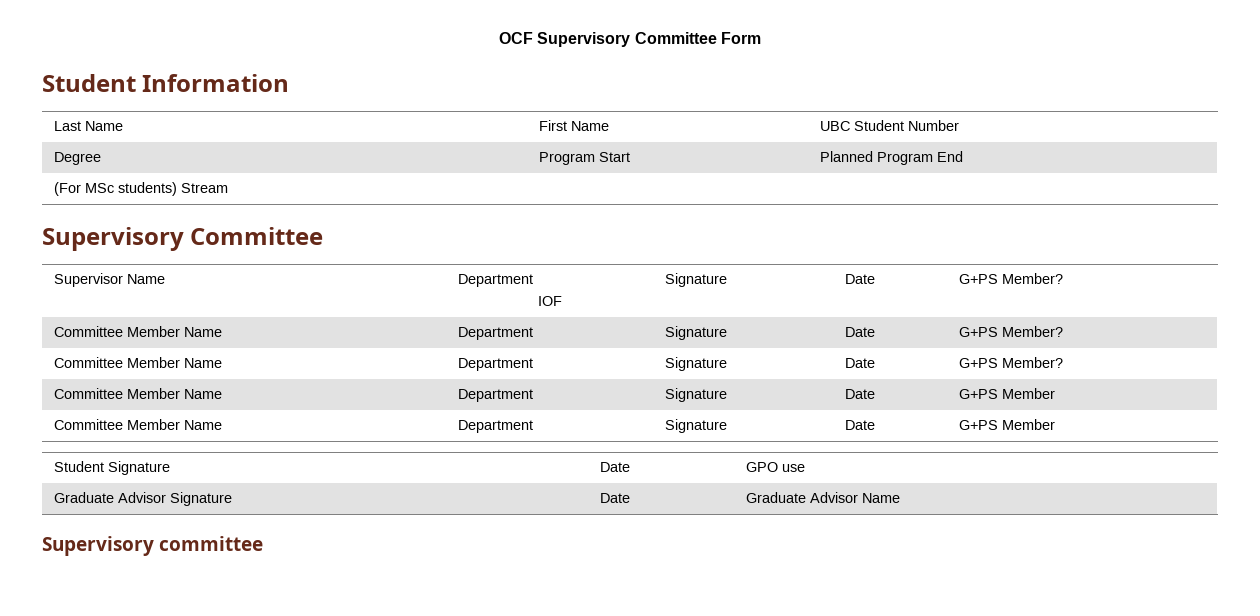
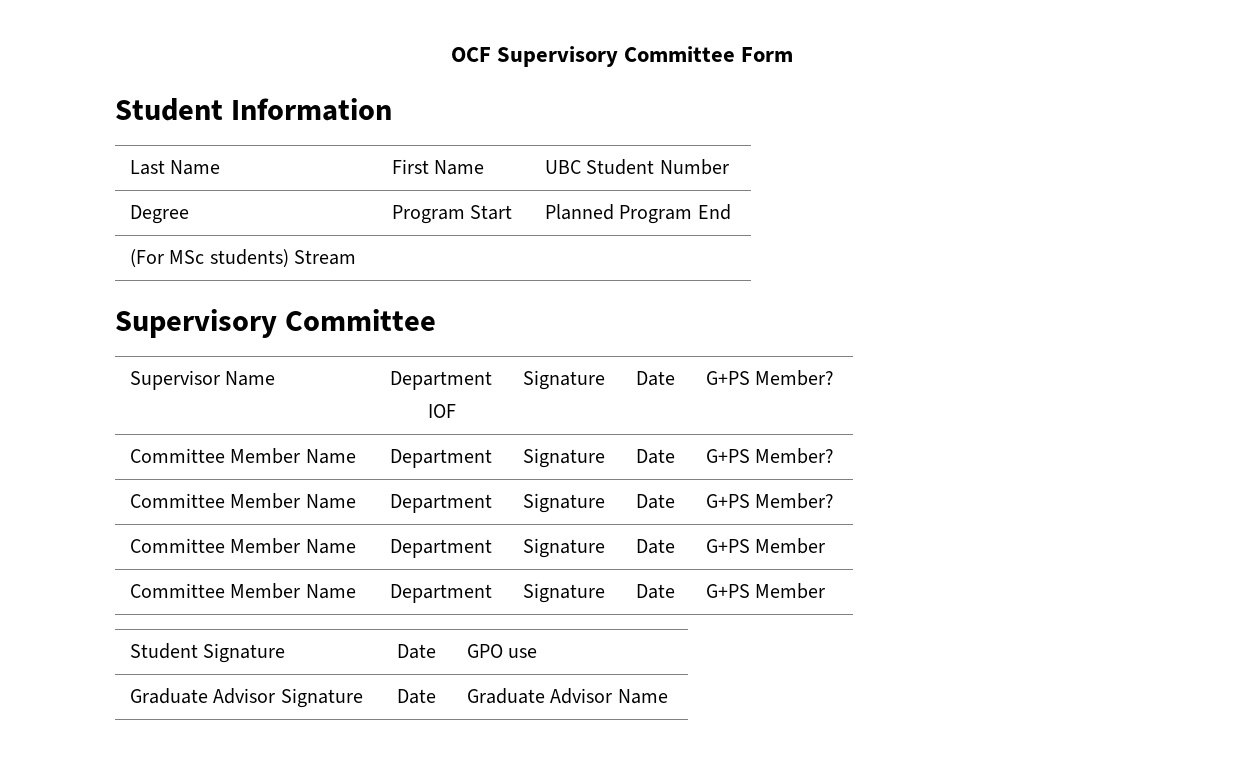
[42,536,264,556] // Supervisory committee -> (668, 696) none

